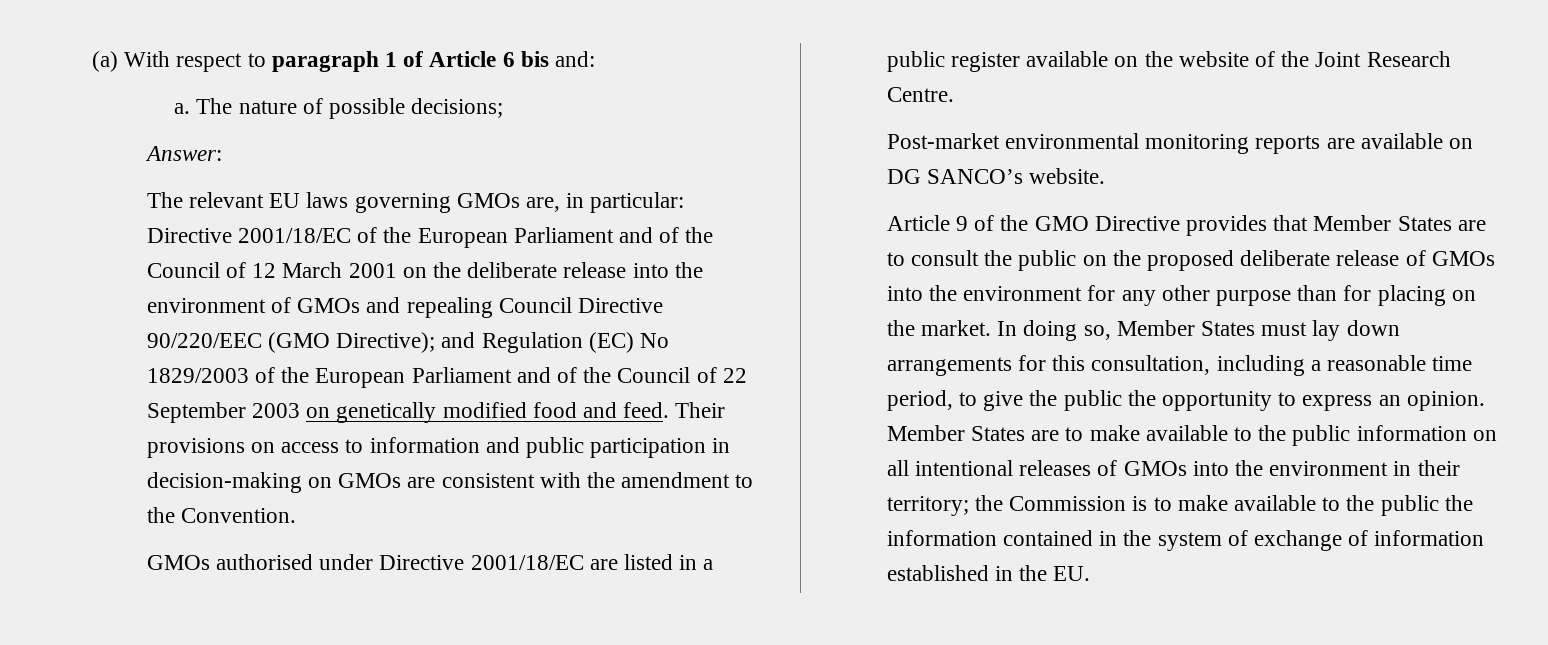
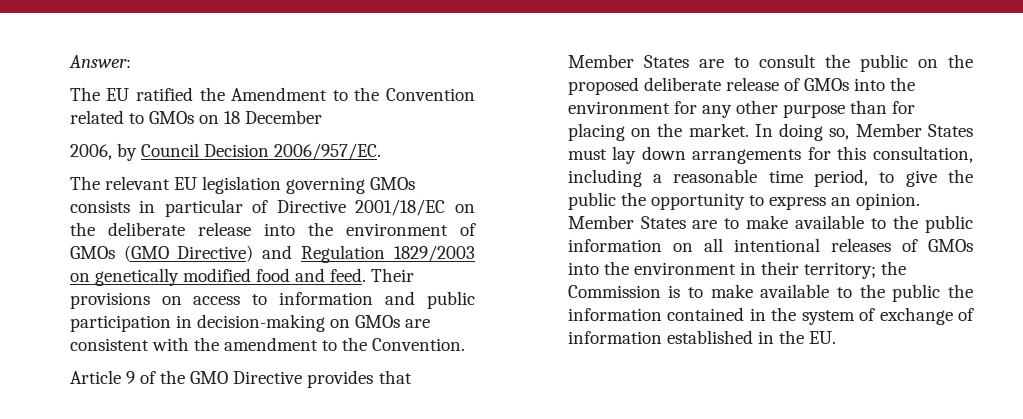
[92,51,596,72] [174,98,504,119] [144,146,222,161] (a) With respect to paragraph 1 of Article 6 bis and: // a. The nature of possible decisions; // Answer: -> [68,55,131,68] [69,87,475,101] [69,110,323,124] [69,143,382,161] Answer: // The EU ratified the Amendment to the Convention related to GMOs on 18 December // 2006, by Council Decision 2006/957/EC.
[306,192,349,208] laws -> [202,176,282,194] legislation
[525,192,685,213] [146,227,714,248] [146,262,397,278] are, in particular: Directive 2001/18/EC of the European Parliament and of the Council of 12 March 2001 -> [69,199,446,217] consists in particular of Directive 2001/18/EC
[366,297,663,318] [146,332,669,353] [146,367,747,388] [146,402,300,423] and repealing Council Directive 90/220/EEC (GMO Directive); and Regulation (EC) No 1829/2003 of the European Parliament and of the Council of 22 September 2003 -> [123,245,475,263] (GMO Directive) and Regulation 1829/2003
[146,554,714,570] [886,51,1451,72] [886,87,954,102] [886,133,1473,154] [886,168,1106,184] // GMOs authorised under Directive 2001/18/EC are listed in a public register available on the website of the Joint Research Centre. // Post-market environmental monitoring reports are available on DG SANCO’s website. -> (466, 344) none

